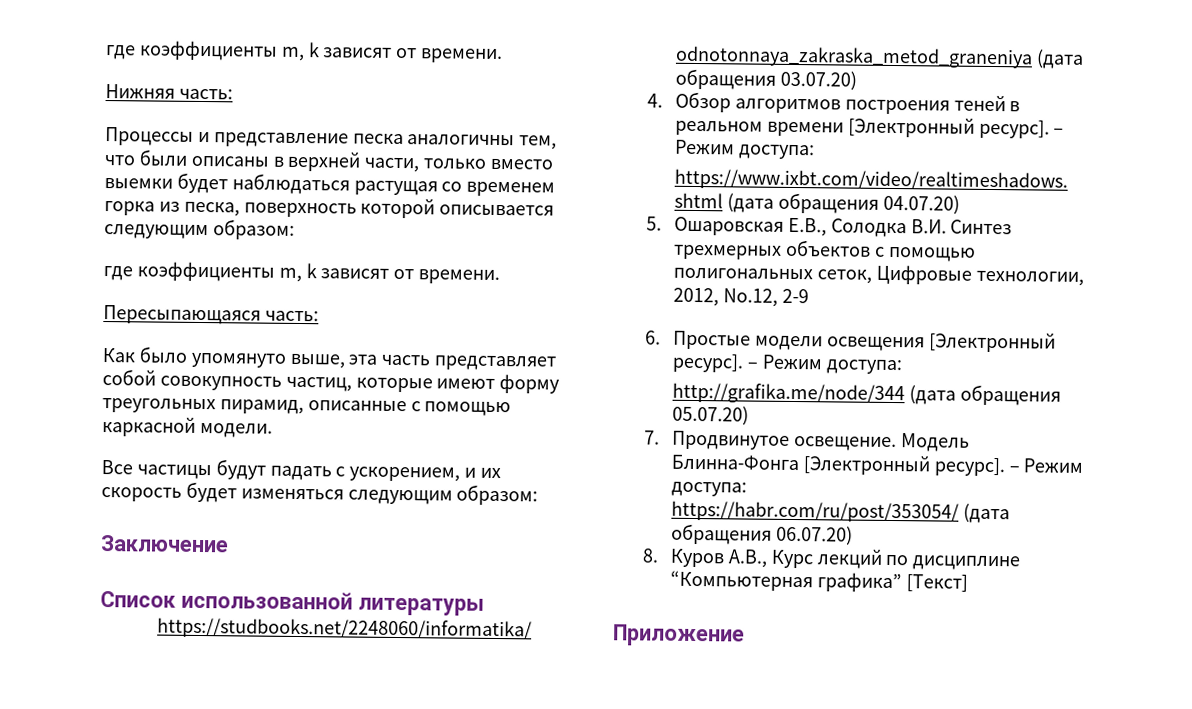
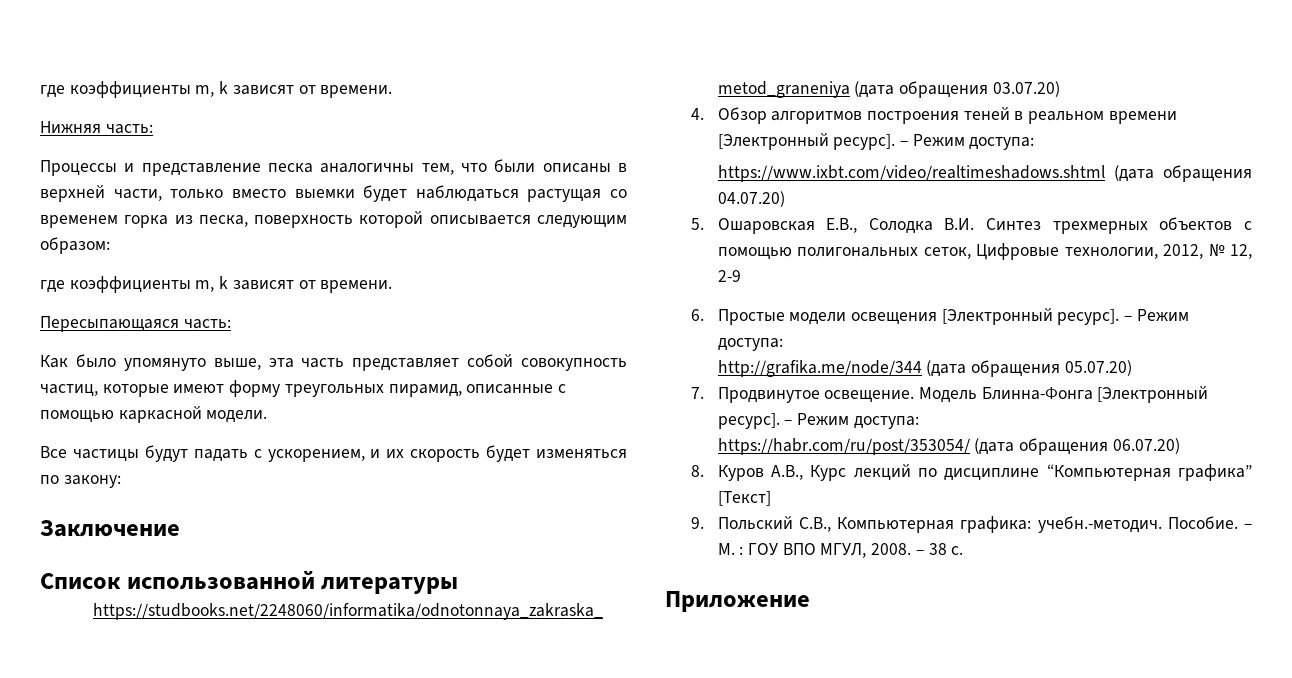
[347,484,539,506] следующим образом: -> [40,475,121,488] по закону:
[722,288,778,307] No.12, -> [1208,244,1252,259] № 12,
(968, 583) none -> [691,516,1252,533] [717,543,964,558] // 9. Польский С.В., Компьютерная графика: учебн.-методич. Пособие. – М. : ГОУ ВПО МГУЛ, 2008. – 38 с.

